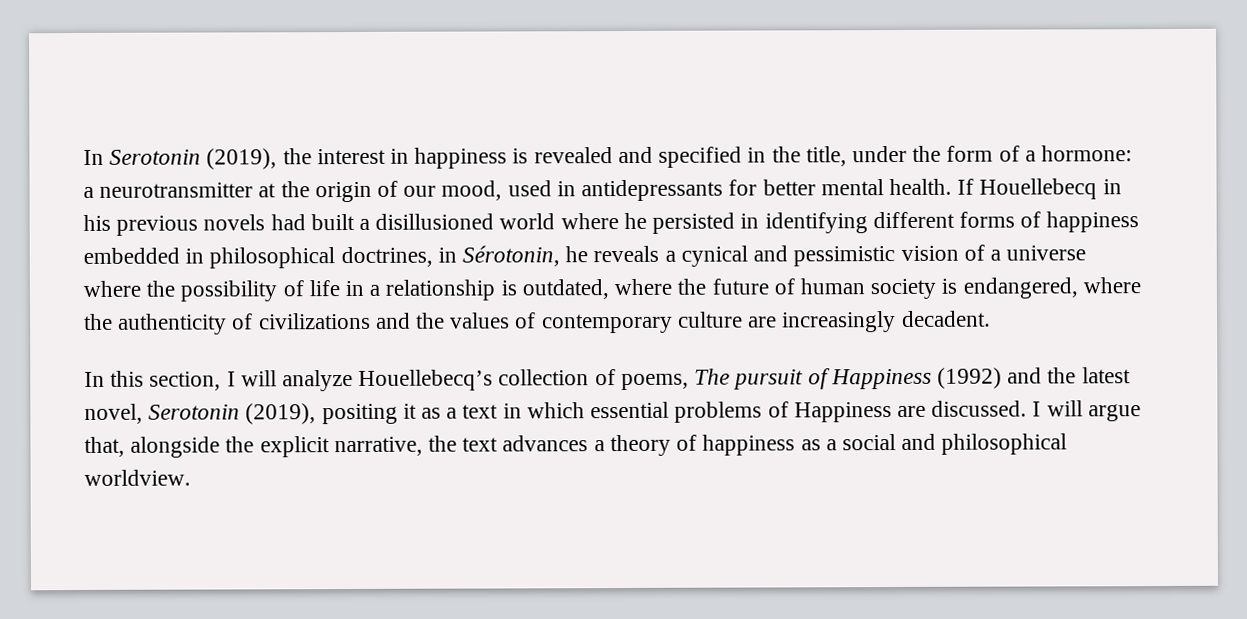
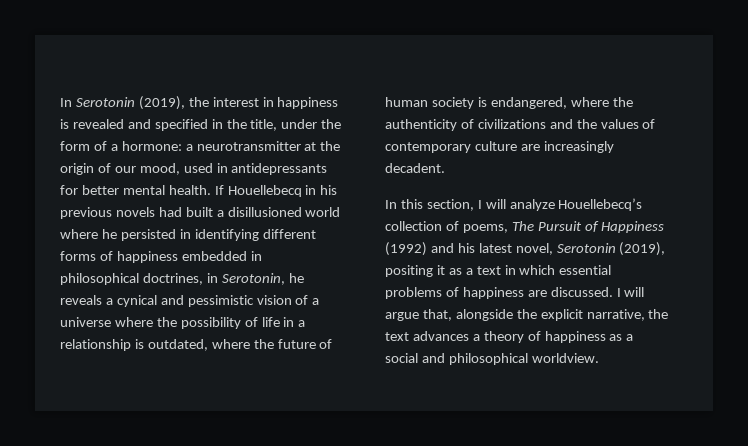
[462,245,561,267] Sérotonin, -> [221,273,285,285] Serotonin,
[733,369,804,390] pursuit -> [537,221,582,231] Pursuit
[1047,367,1077,384] the -> [457,243,475,253] his
[793,402,892,423] Happiness -> [462,287,524,299] happiness

